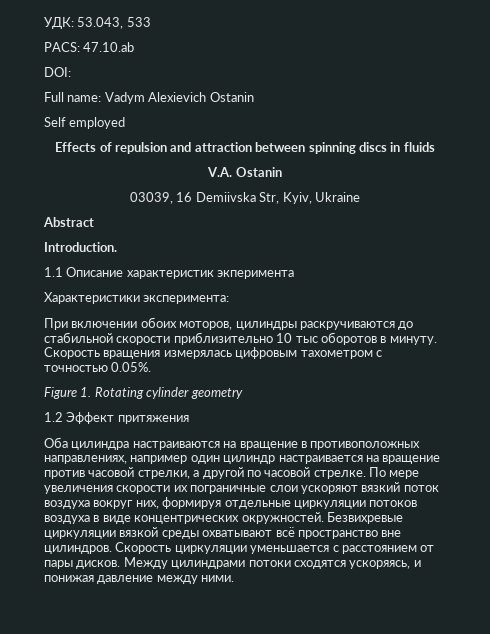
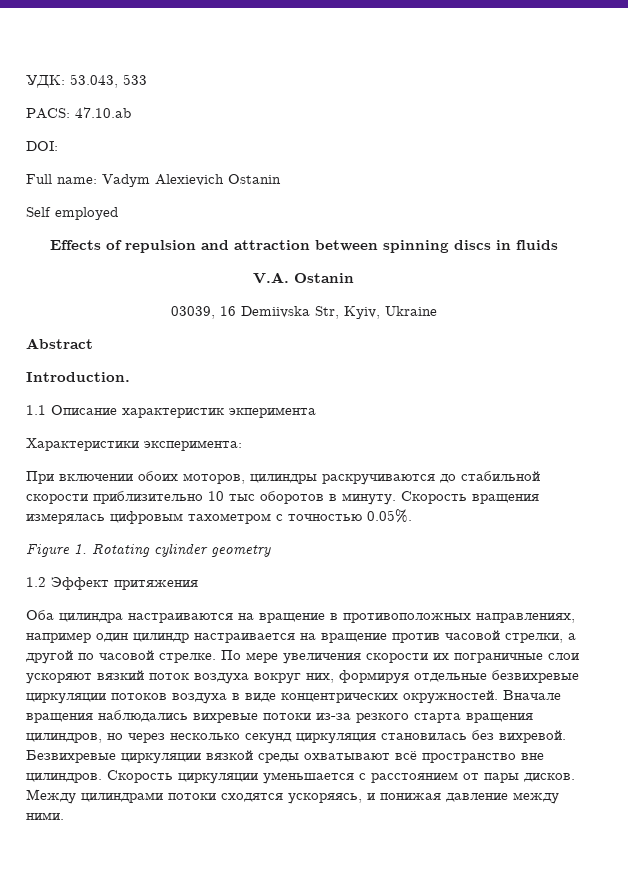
(291, 504) none -> [492,670,579,683] безвихревые
(324, 518) none -> [503,690,561,700] [26,710,533,723] [26,730,566,744] Вначале вращения наблюдались вихревые потоки из-за резкого старта вращения цилиндров, но через несколько секунд циркуляция становилась без вихревой.

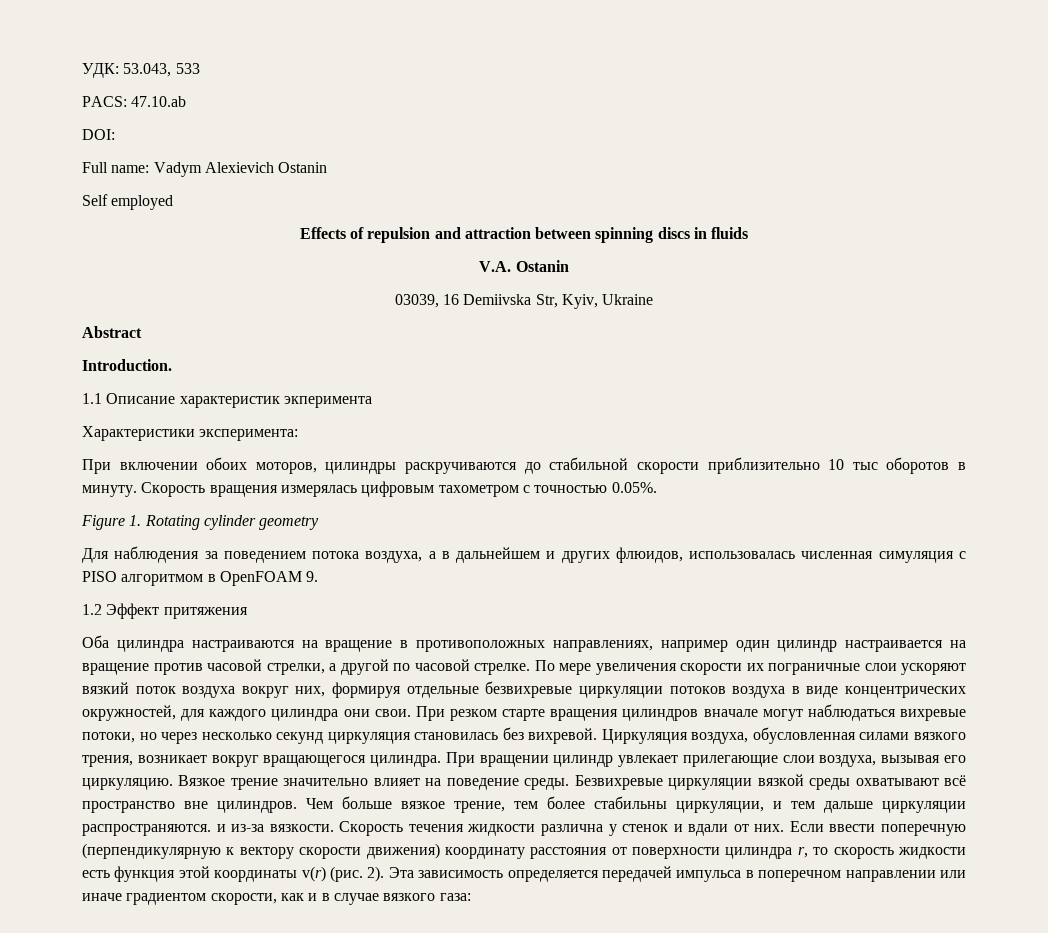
(271, 551) none -> [82,546,966,563] [82,571,319,586] // Для наблюдения за поведением потока воздуха, а в дальнейшем и других флюидов, использовалась численная симуляция с PISO алгоритмом в OpenFOAM 9.
[403,690,561,704] [26,710,533,723] [26,733,102,743] окружностей. Вначале вращения наблюдались вихревые потоки из-за резкого старта вращения цилиндров, -> [82,704,966,721] [82,732,135,743] окружностей, для каждого цилиндра они свои. При резком старте вращения цилиндров вначале могут наблюдаться вихревые потоки,
(566, 736) none -> [601,727,967,744] [82,752,966,767] [82,775,570,790] Циркуляция воздуха, обусловленная силами вязкого трения, возникает вокруг вращающегося цилиндра. При вращении цилиндр увлекает прилегающие слои воздуха, вызывая его циркуляцию. Вязкое трение значительно влияет на поведение среды.
[107,770,575,784] [26,789,559,804] [26,812,64,820] Скорость циркуляции уменьшается с расстоянием от пары дисков. Между цилиндрами потоки сходятся ускоряясь, и понижая давление между ними. -> [306,796,966,813] [82,821,966,836] [82,843,966,859] [82,866,966,882] [82,893,471,905] Чем больше вязкое трение, тем более стабильны циркуляции, и тем дальше циркуляции распространяются. и из-за вязкости. Скорость течения жидкости различна у стенок и вдали от них. Если ввести поперечную (перпендикулярную к вектору скорости движения) координату расстояния от поверхности цилиндра r, то скорость жидкости есть функция этой координаты v(r) (рис. 2). Эта зависимость определяется передачей импульса в поперечном направлении или иначе градиентом скорости, как и в случае вязкого газа:

